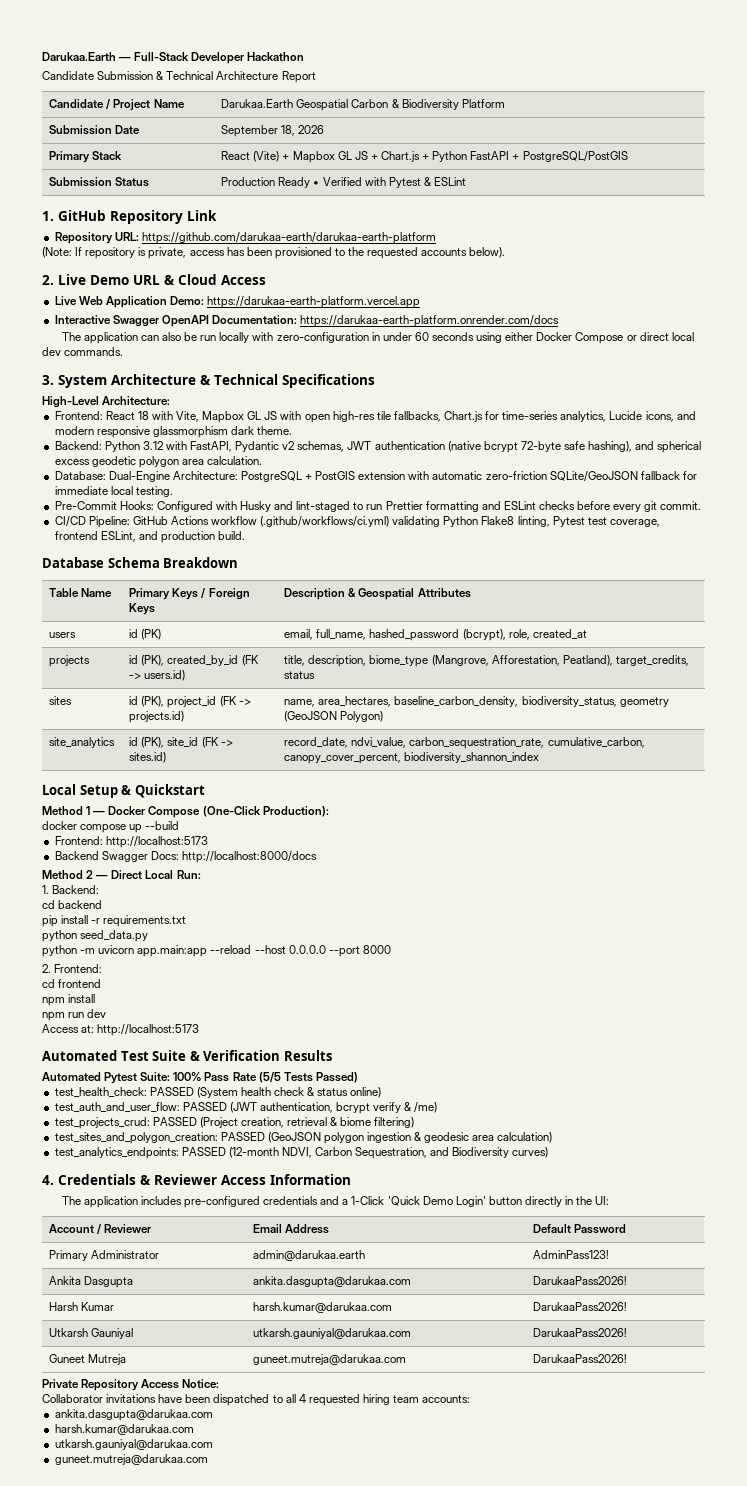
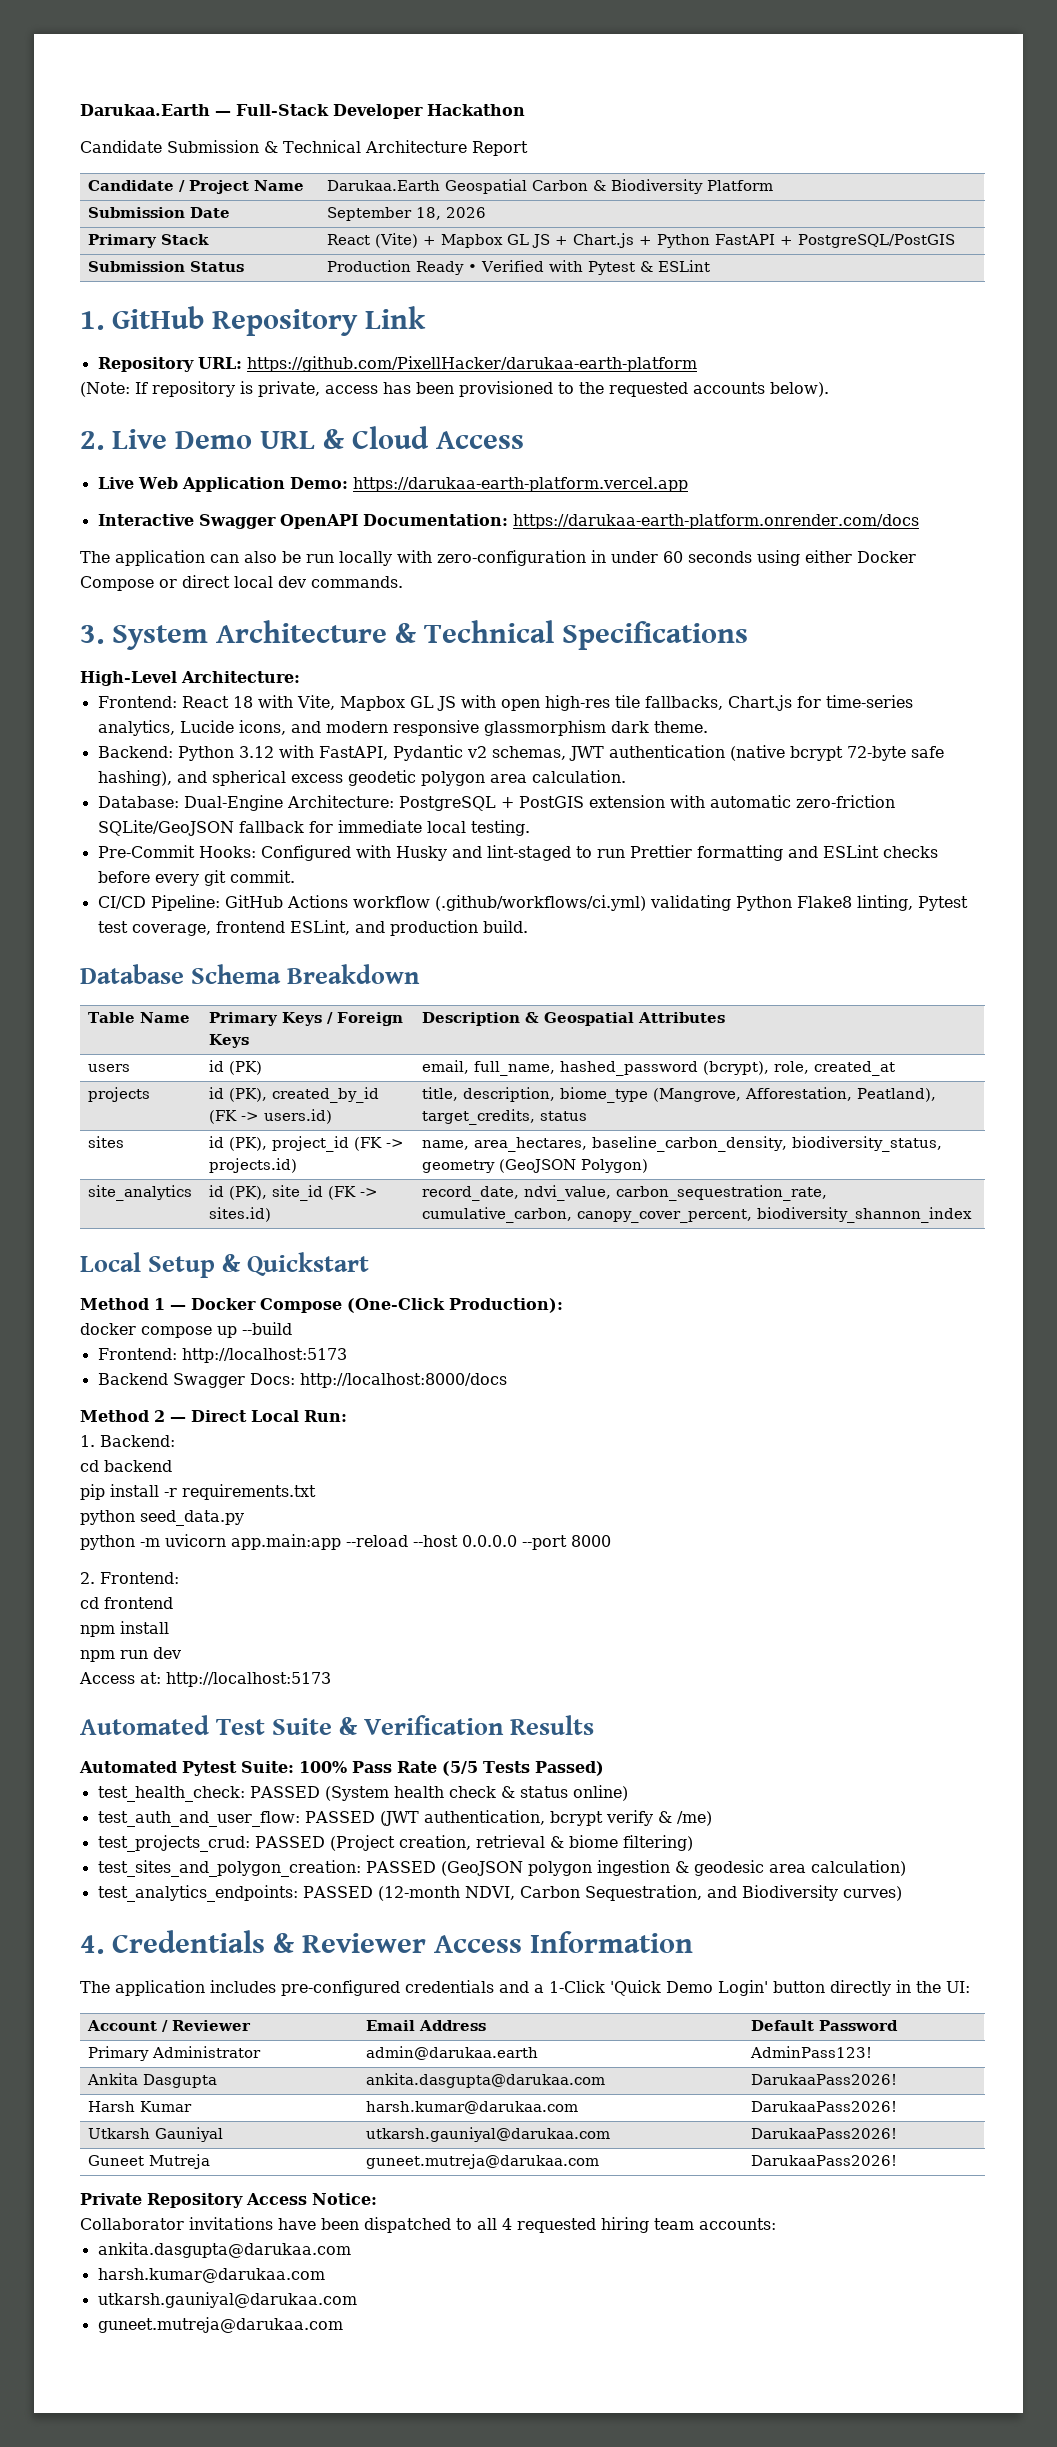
[141,232,436,244] https://github.com/darukaa-earth/darukaa-earth-platform -> [246,356,697,372] https://github.com/PixellHacker/darukaa-earth-platform

